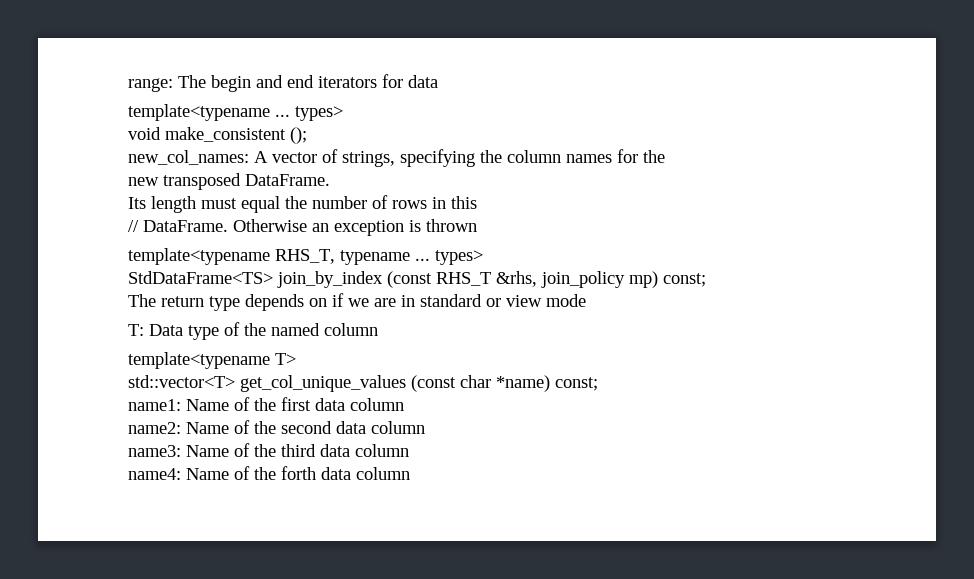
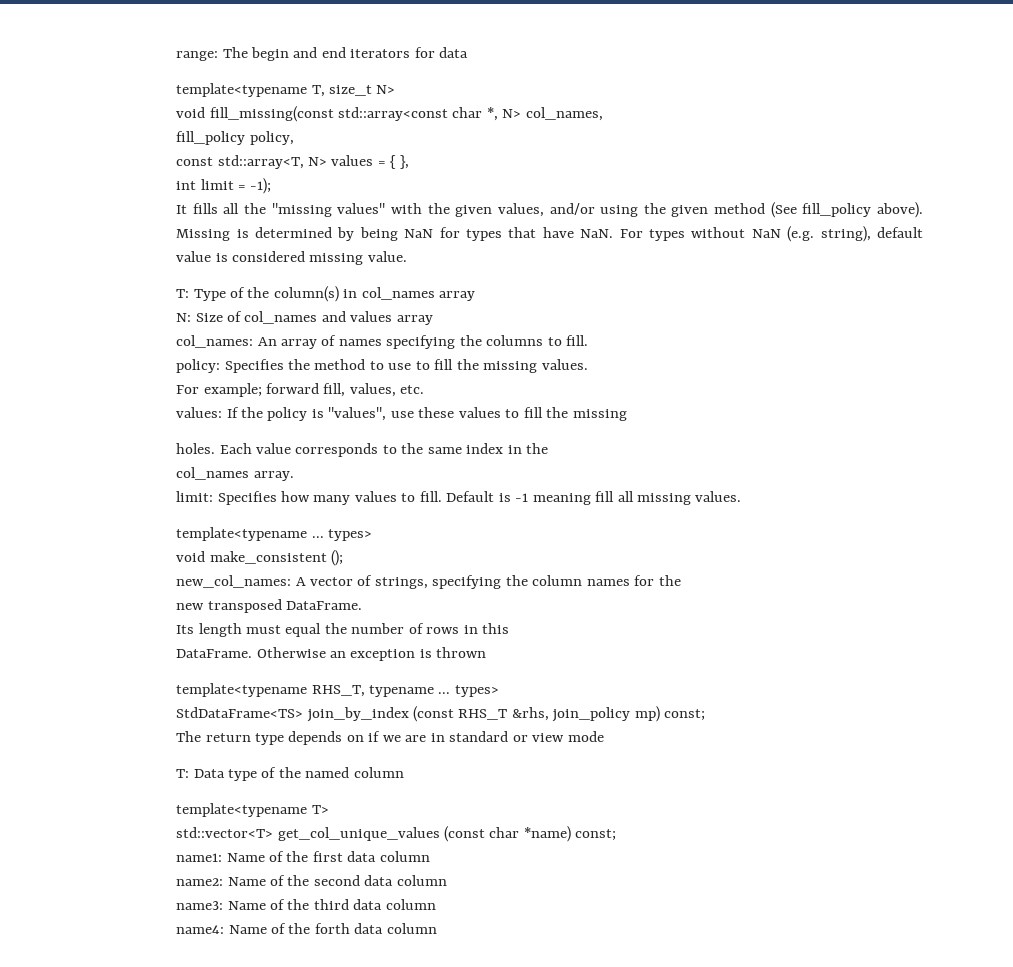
(438, 81) none -> [176,83,396,97] [176,106,603,122] [176,131,294,145] [176,155,409,169] [176,178,272,194] [176,202,923,218] [176,226,923,242] [176,251,407,265] [176,286,476,302] [176,311,433,325] [176,335,589,349] [176,359,588,373] [176,383,425,397] [176,407,627,421] [176,443,549,457] [176,467,294,481] [176,491,742,505] // template<typename T, size_t N> // void fill_missing(const std::array<const char *, N> col_names, // fill_policy policy, // const std::array<T, N> values = { }, // int limit = -1); // It fills all the "missing values" with the given values, and/or using the given method (See fill_policy above). Missing is determined by being NaN for types that have NaN. For types without NaN (e.g. string), default value is considered missing value. // T: Type of the column(s) in col_names array // N: Size of col_names and values array // col_names: An array of names specifying the columns to fill. // policy: Specifies the method to use to fill the missing values. // For example; forward fill, values, etc. // values: If the policy is "values", use these values to fill the missing // holes. Each value corresponds to the same index in the // col_names array. // limit: Specifies how many values to fill. Default is -1 meaning fill all missing values.
[127,220,139,232] // -> (510, 628) none

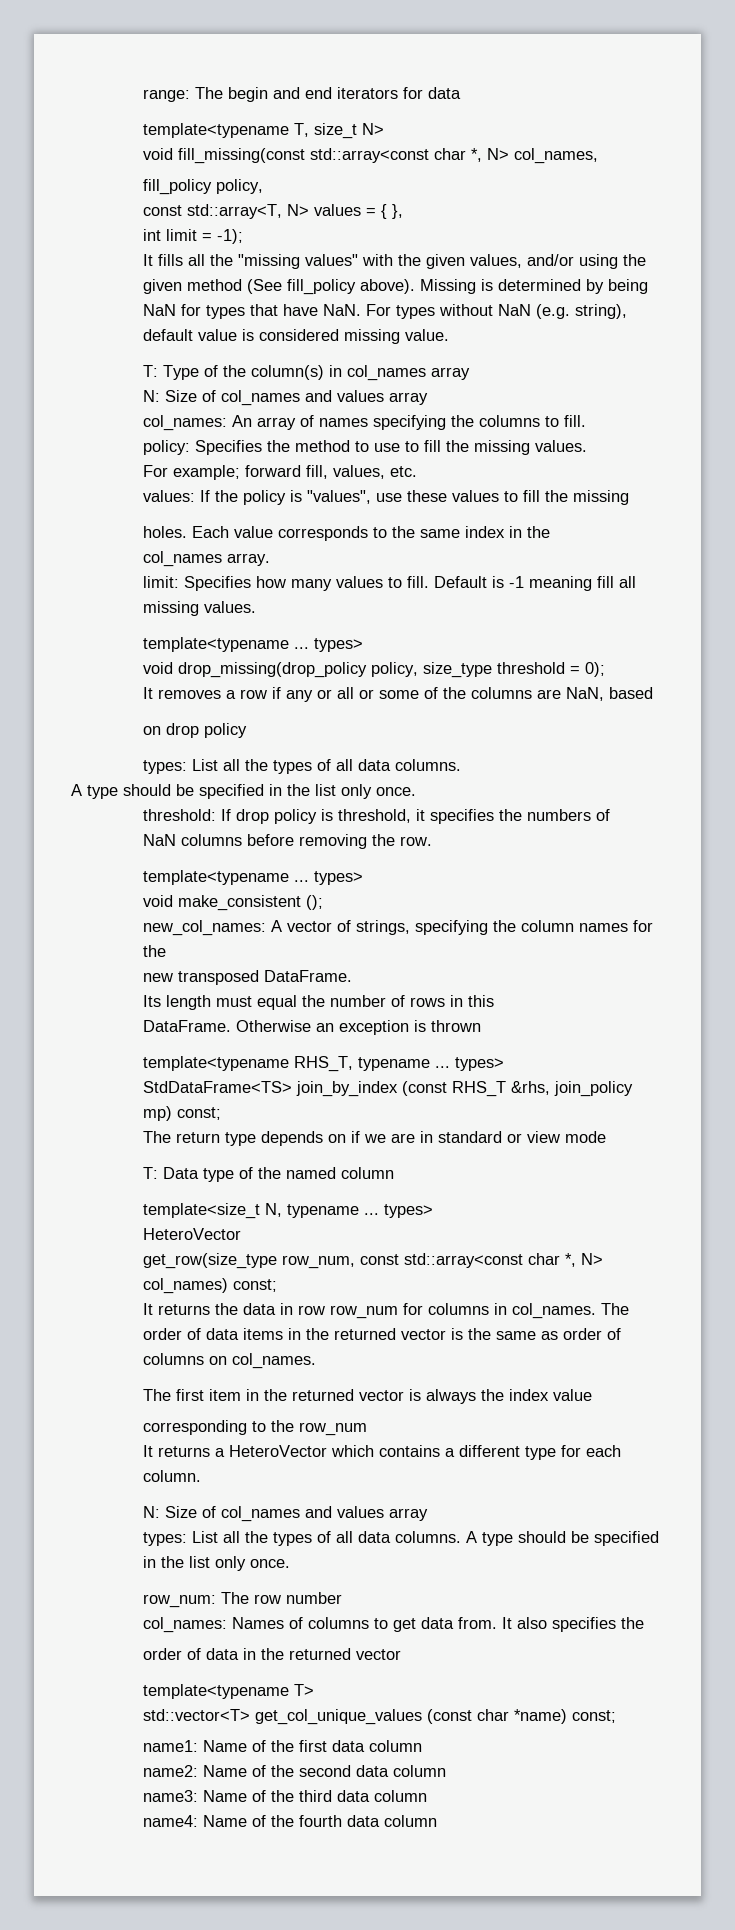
(373, 535) none -> [143,662,606,678] [143,687,654,702] [143,723,248,738] [143,759,462,774] [71,784,416,799] [143,809,611,824] [143,834,433,849] [143,870,364,885] // void drop_missing(drop_policy policy, size_type threshold = 0); // It removes a row if any or all or some of the columns are NaN, based // on drop policy // types: List all the types of all data columns. // A type should be specified in the list only once. // threshold: If drop policy is threshold, it specifies the numbers of // NaN columns before removing the row. // template<typename ... types>
(404, 772) none -> [143,1203,434,1219] [143,1228,242,1240] [143,1253,604,1269] [143,1278,278,1294] [143,1303,630,1319] [143,1328,622,1340] [143,1353,317,1369] [143,1389,593,1404] [143,1420,368,1436] [143,1445,622,1460] [143,1470,202,1482] [143,1506,429,1522] [143,1531,660,1546] [143,1556,291,1571] [143,1592,343,1608] [143,1617,645,1633] [143,1648,402,1660] // template<size_t N, typename ... types> // HeteroVector // get_row(size_type row_num, const std::array<const char *, N> col_names) const; // It returns the data in row row_num for columns in col_names. The order of data items in the returned vector is the same as order of columns on col_names. // The first item in the returned vector is always the index value // corresponding to the row_num // It returns a HeteroVector which contains a different type for each column. // N: Size of col_names and values array // types: List all the types of all data columns. A type should be specified in the list only once. // row_num: The row number // col_names: Names of columns to get data from. It also specifies the // order of data in the returned vector
[314,923,350,934] forth -> [299,1815,343,1827] fourth

